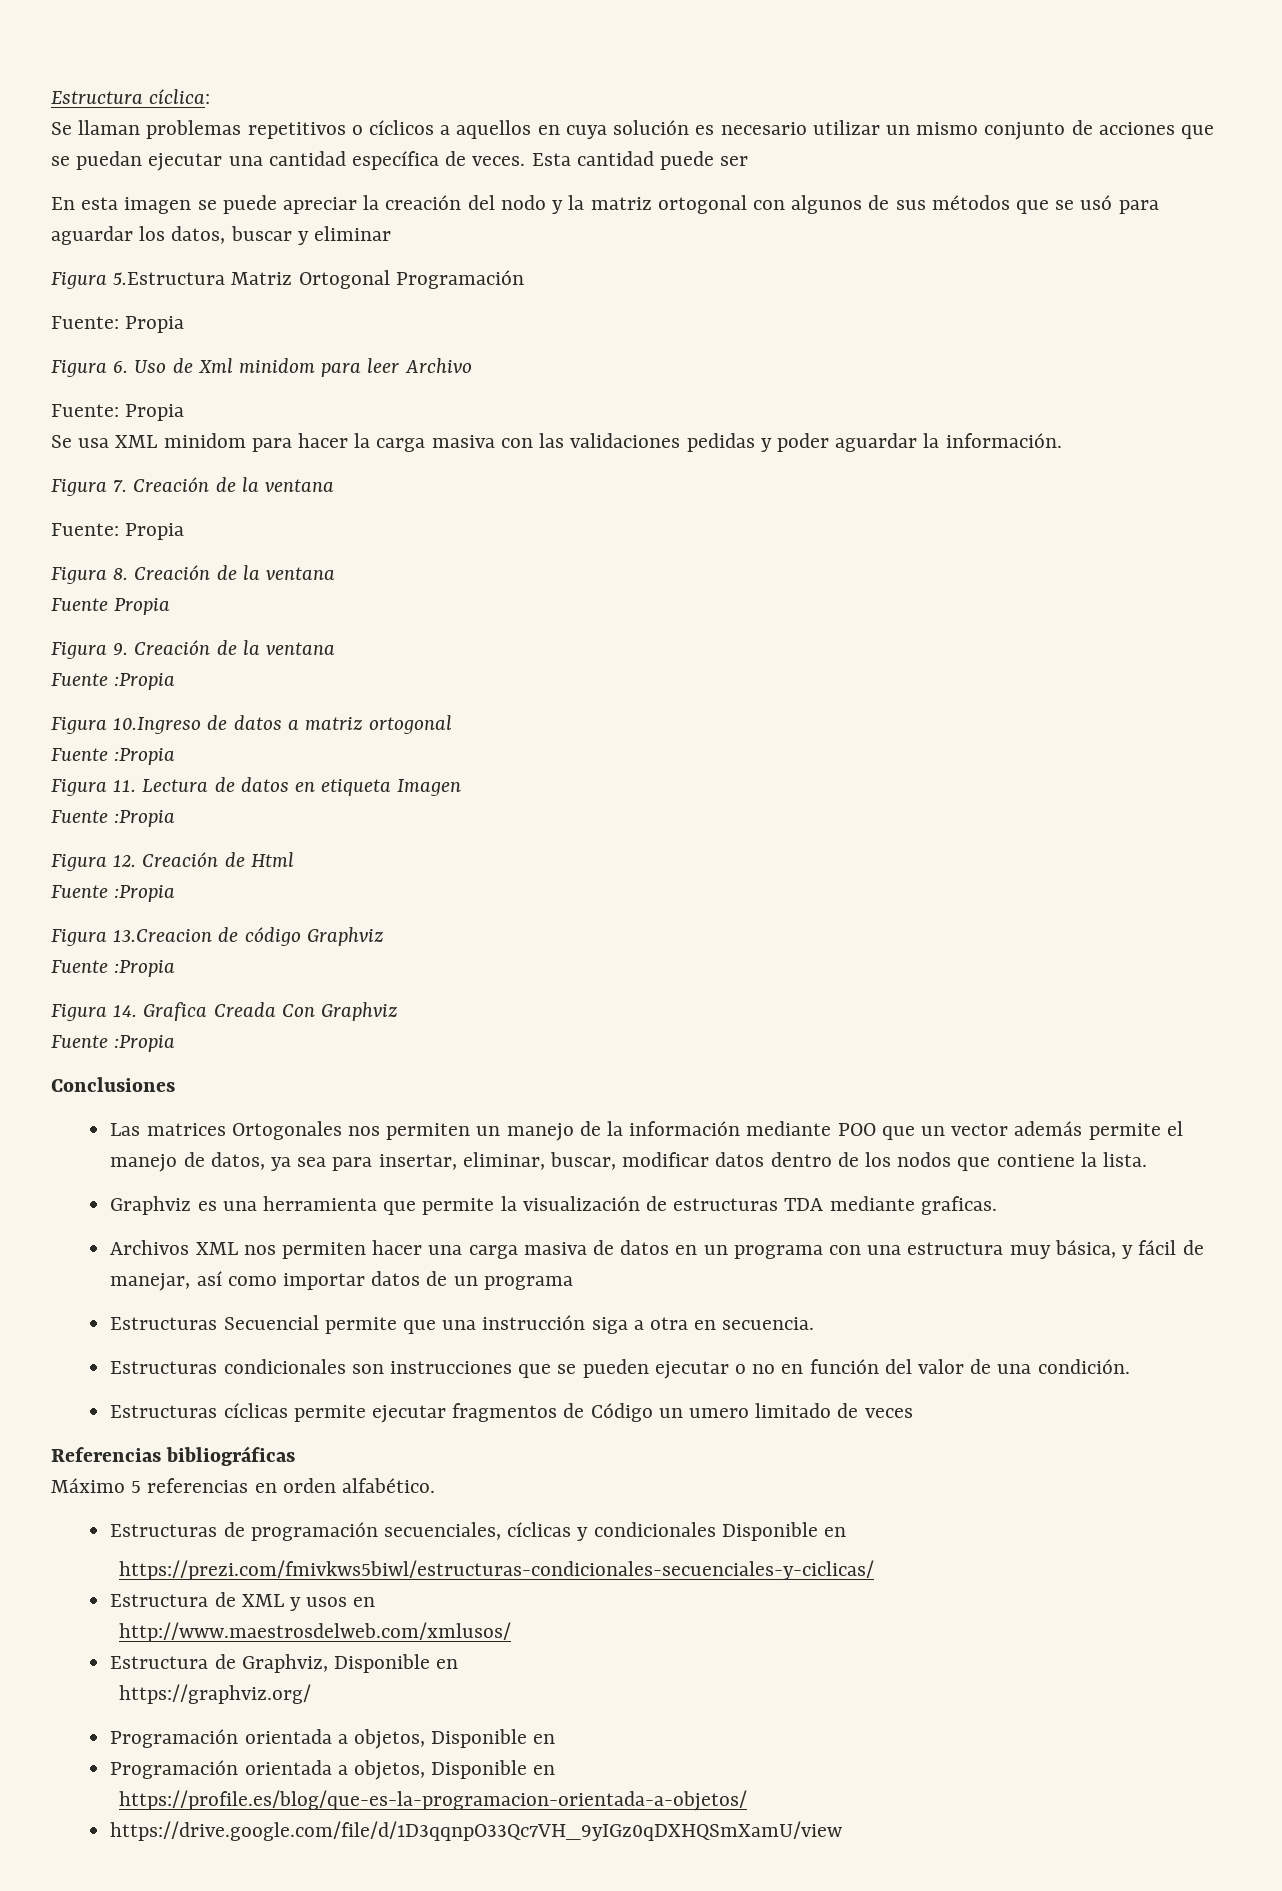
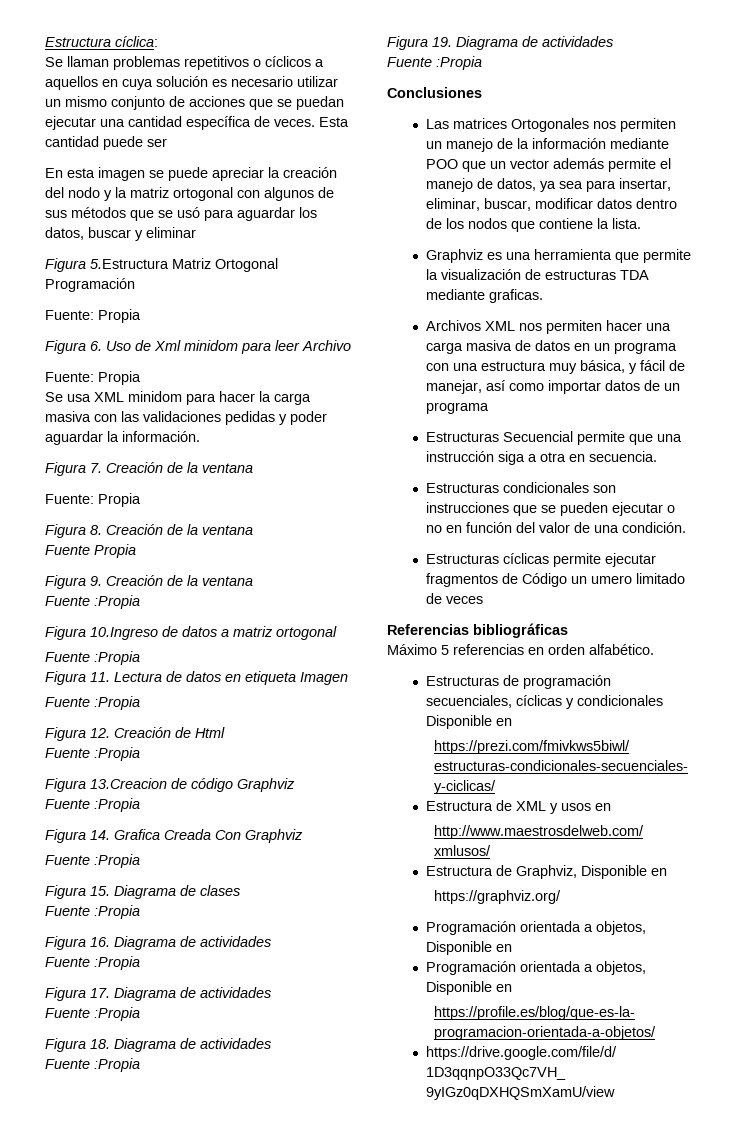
(176, 1043) none -> [45,885,240,899] [45,905,140,919] [45,936,271,950] [45,956,140,970] [45,987,271,1001] [45,1007,140,1021] [45,1038,271,1052] [45,1058,140,1072] [387,36,613,50] [387,56,482,70] // Figura 15. Diagrama de clases // Fuente :Propia // Figura 16. Diagrama de actividades // Fuente :Propia // Figura 17. Diagrama de actividades // Fuente :Propia // Figura 18. Diagrama de actividades // Fuente :Propia // Figura 19. Diagrama de actividades // Fuente :Propia

